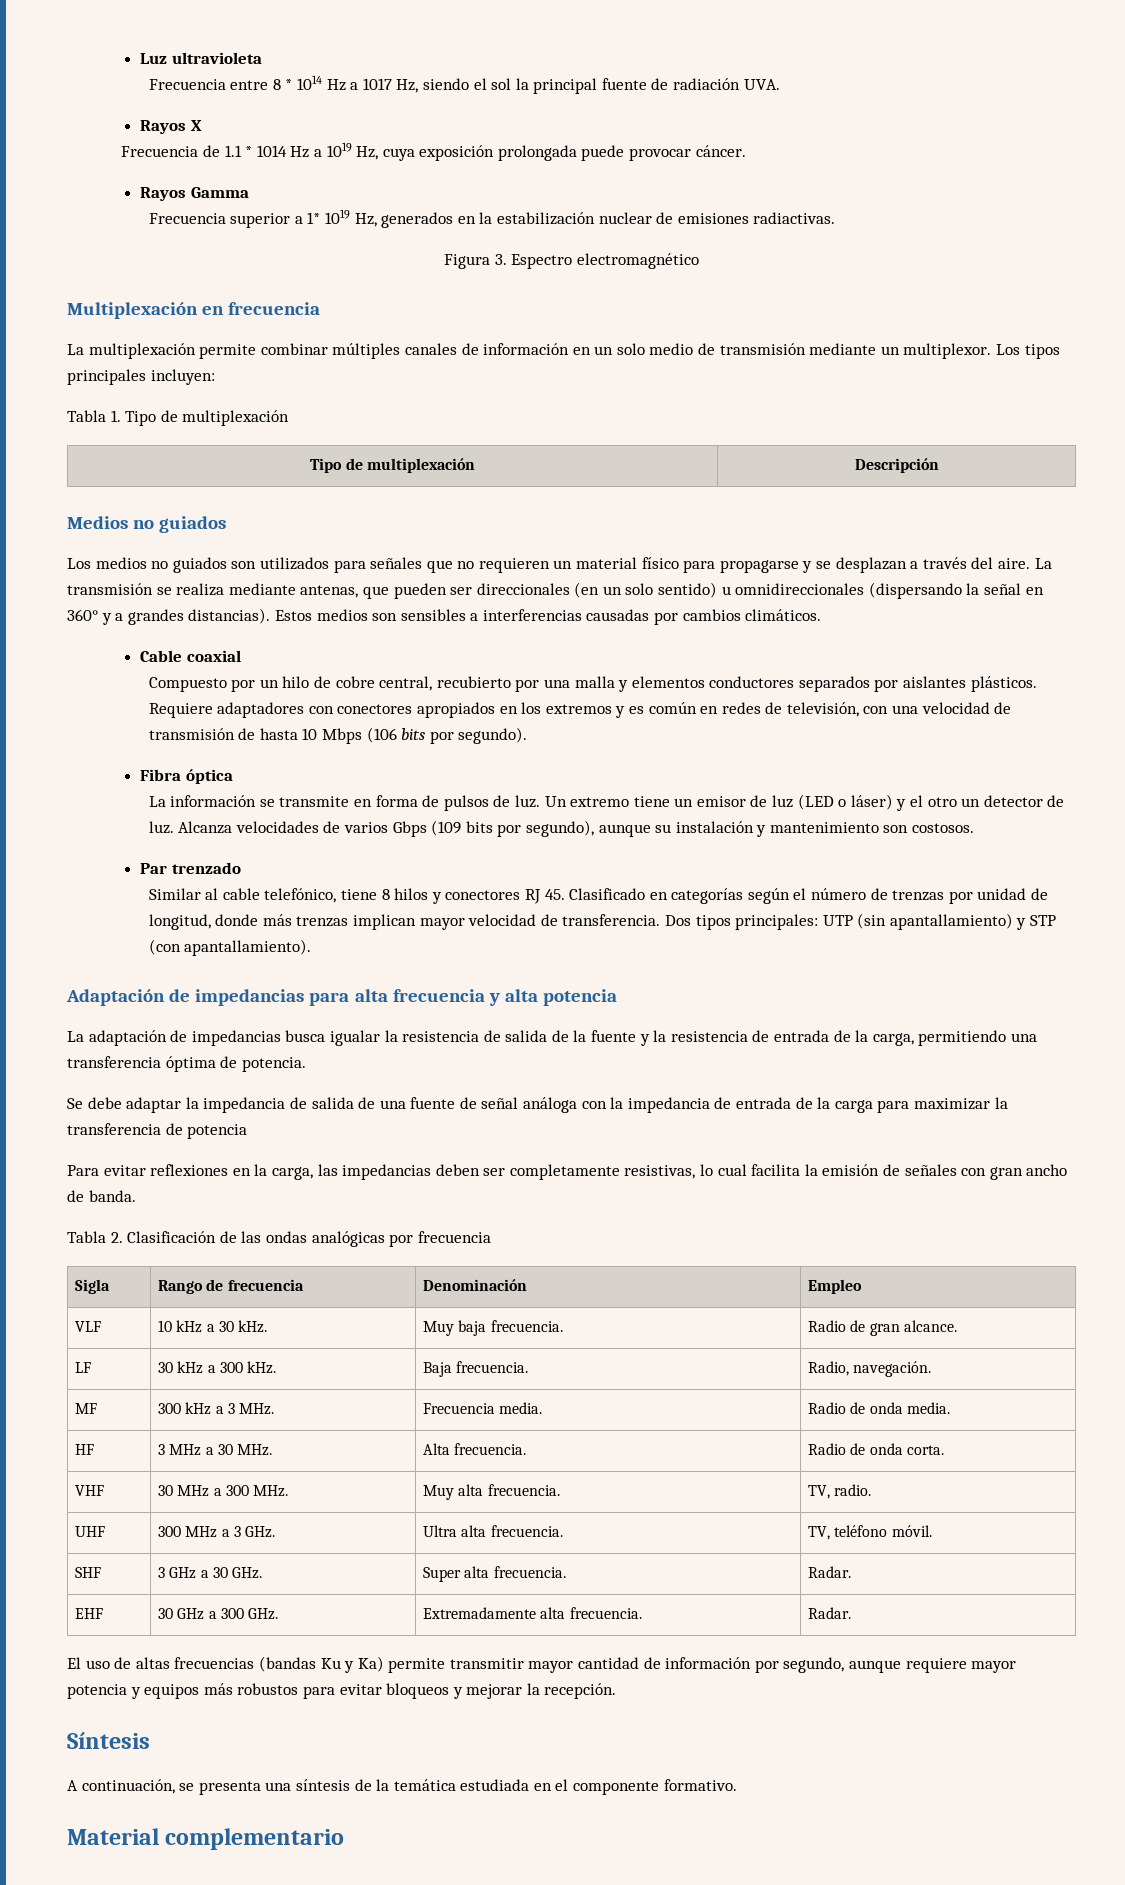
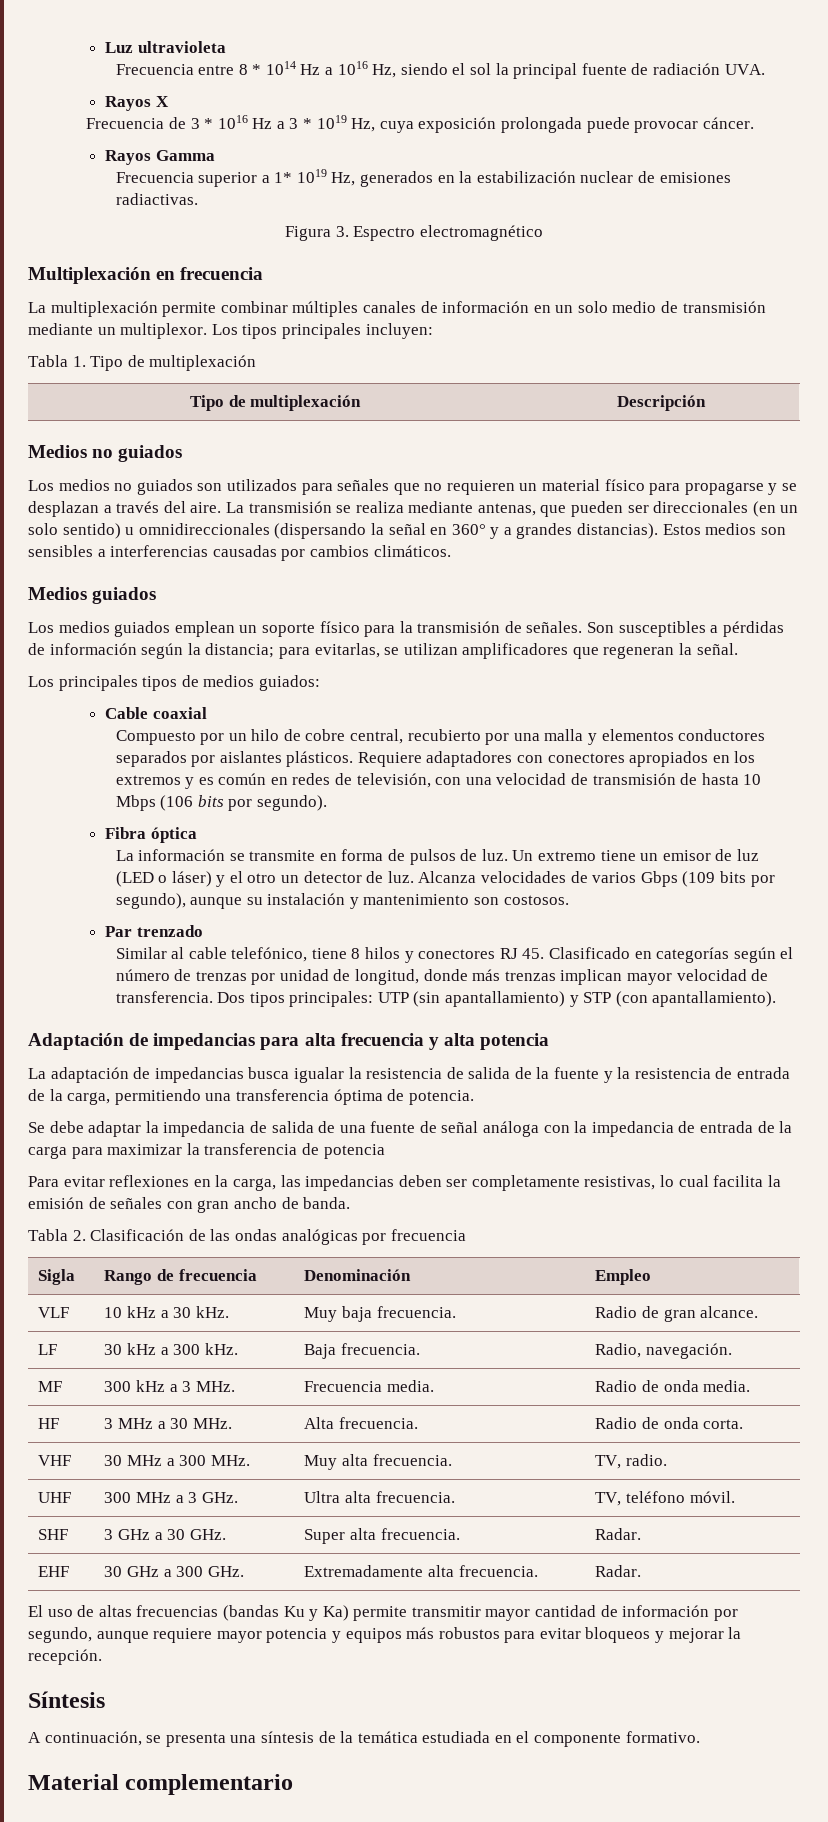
[362,78,392,90] 1017 -> [337,61,368,75] 1016
[224,145,322,158] 1.1 * 1014 Hz a -> [190,115,313,129] 3 * 1016 Hz a 3 *
(822, 615) none -> [28,587,157,604] [28,621,784,637] [28,643,738,659] [28,675,320,691] // Medios guiados // Los medios guiados emplean un soporte físico para la transmisión de señales. Son susceptibles a pérdidas de información según la distancia; para evitarlas, se utilizan amplificadores que regeneran la señal. // Los principales tipos de medios guiados:

